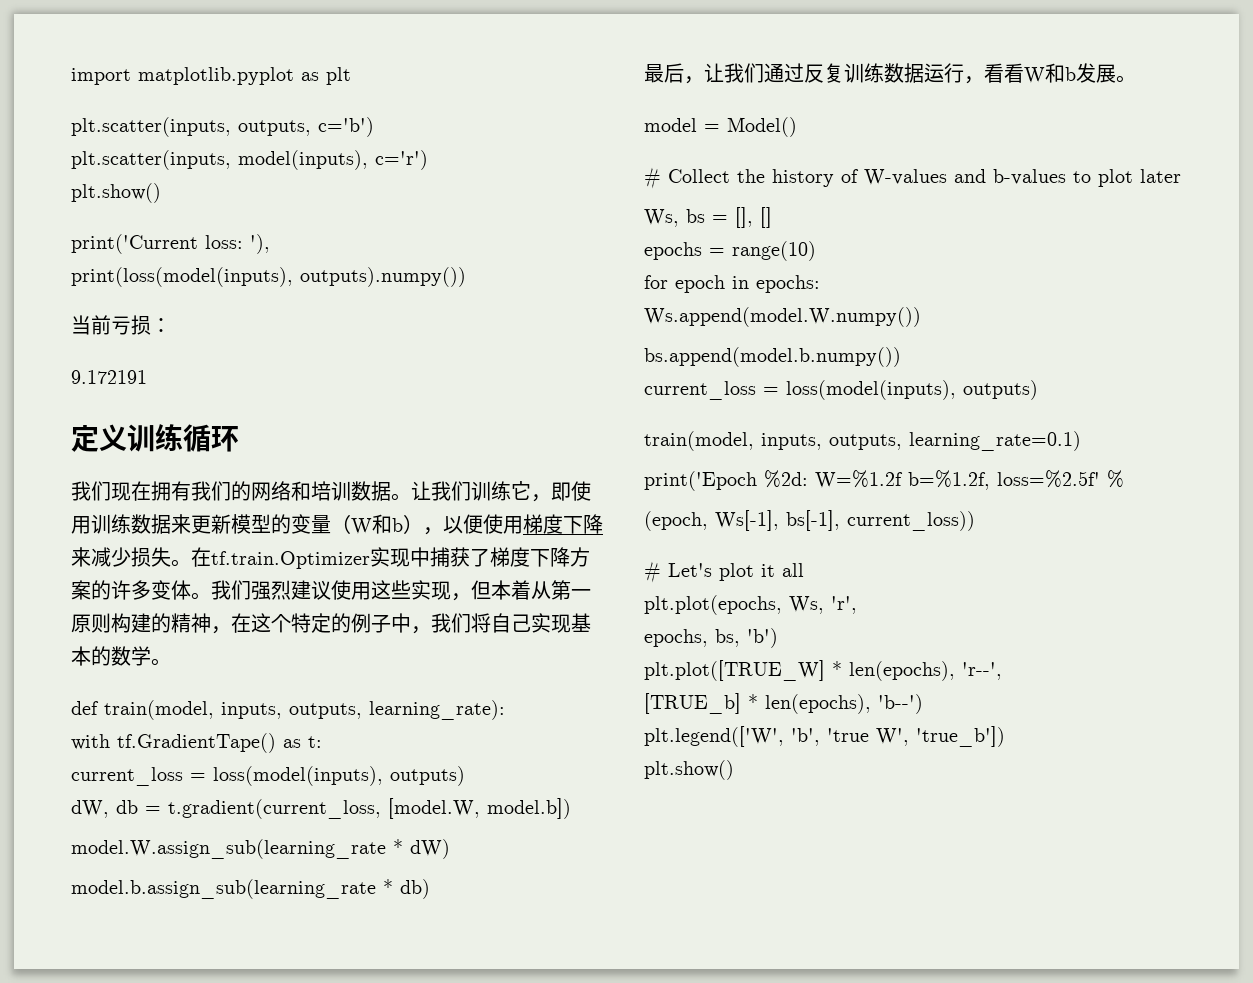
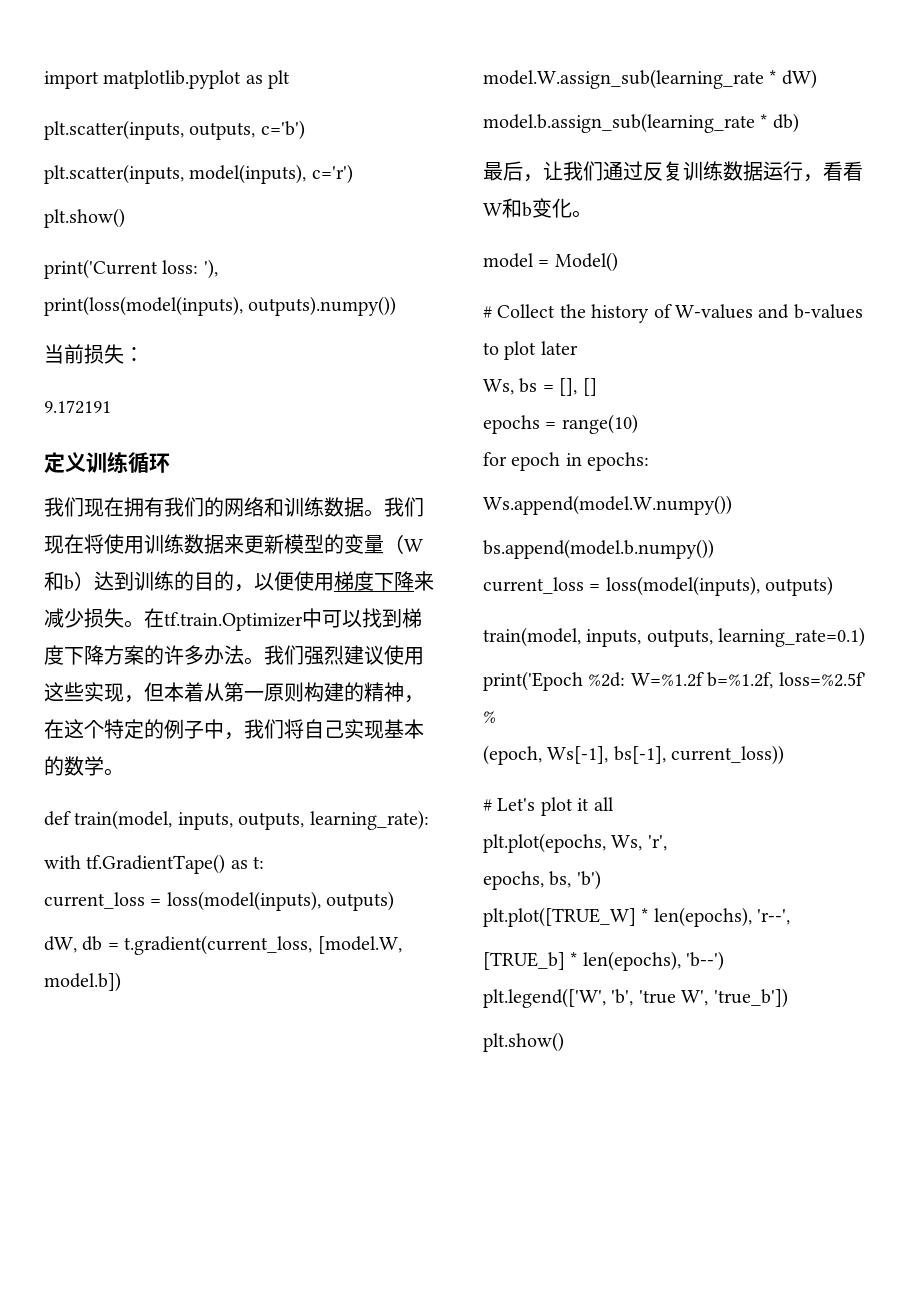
[111,315,151,335] 亏损 -> [84,344,124,364] 损失
[311,481,571,502] 培训数据。让我们训练它，即 -> [284,497,424,517] [44,534,104,554] 训练数据。我们现在将
(423, 524) none -> [94,571,234,591] 达到训练的目的
[370,547,490,568] 实现中捕获了 -> [302,608,402,628] 中可以找到
[151,580,191,600] 变体 -> [204,645,244,665] 办法
[1076,63,1116,83] 发展 -> [532,198,572,218] 变化

